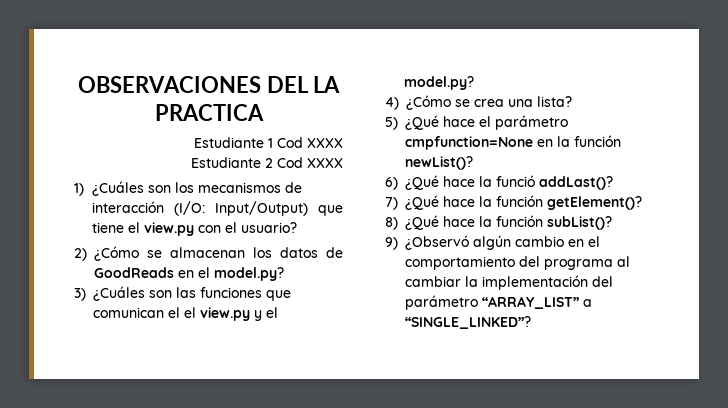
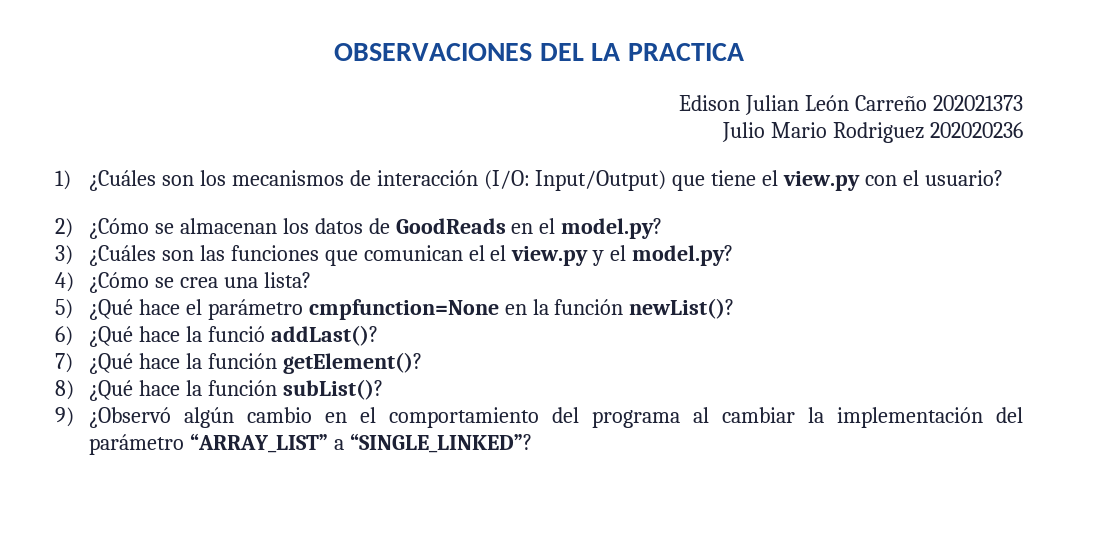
[194,137,343,148] [191,157,343,168] Estudiante 1 Cod XXXX // Estudiante 2 Cod XXXX -> [679,95,1024,115] [722,122,1024,143] Edison Julian León Carreño 202021373 // Julio Mario Rodriguez 202020236

